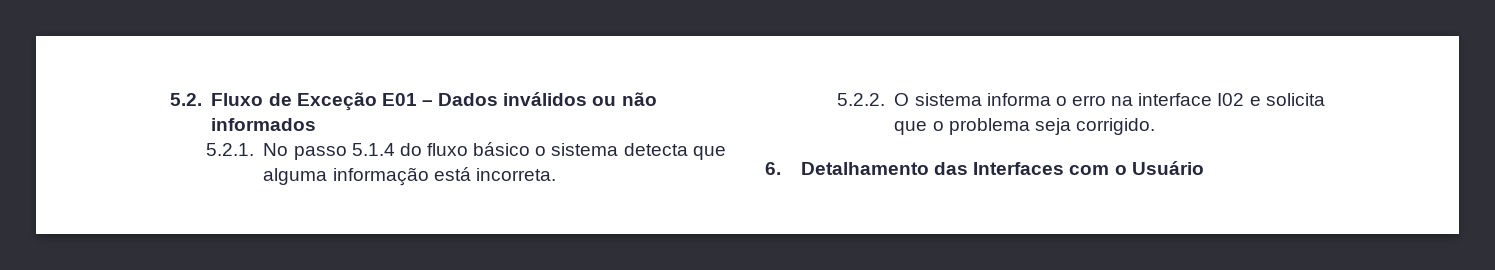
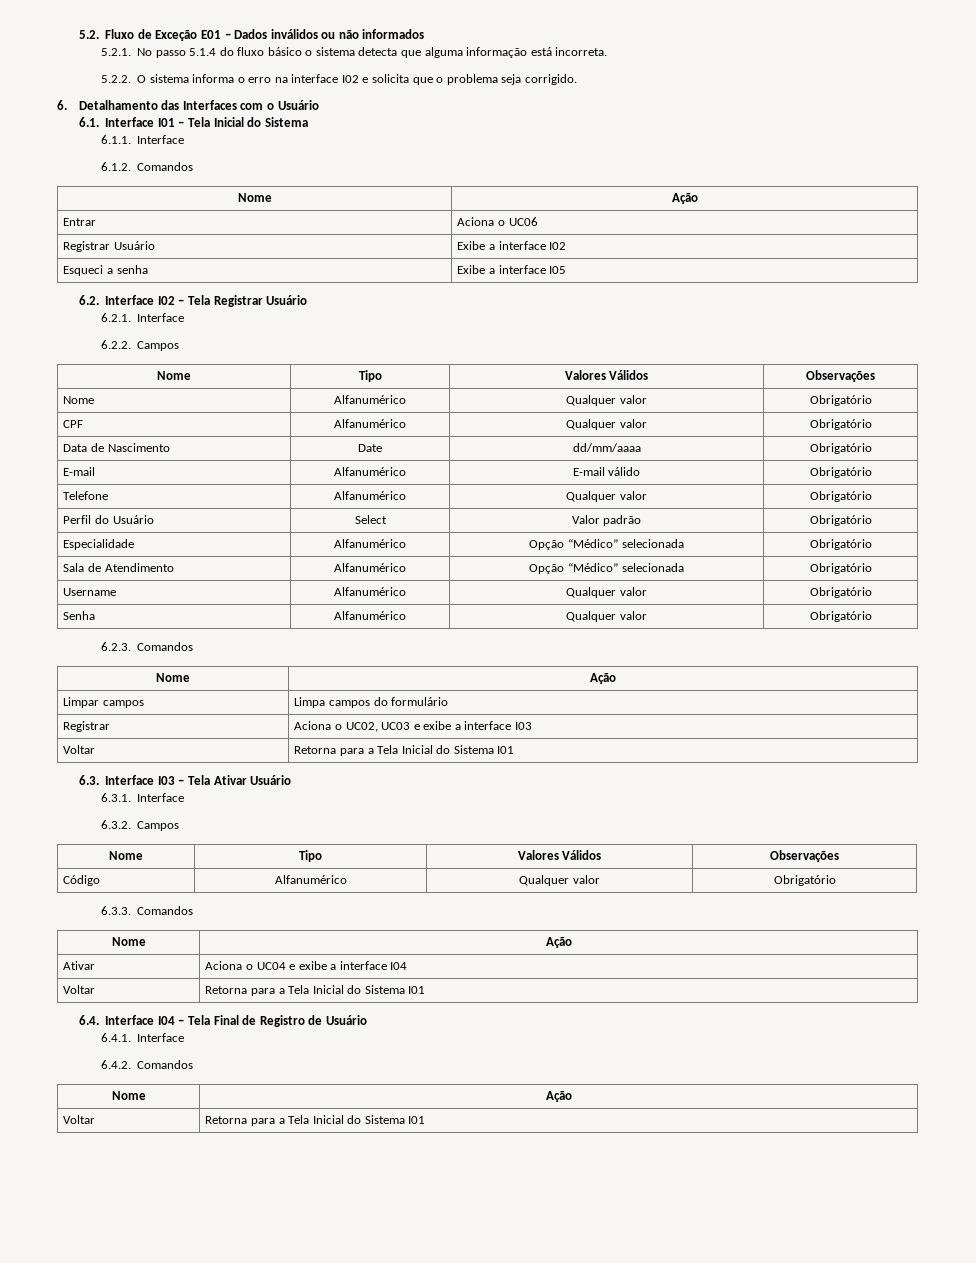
(1204, 168) none -> [78,117,308,127] [100,135,185,144] [100,162,194,171] [237,193,272,202] [671,193,698,204] [63,218,97,226] [457,217,538,226] [63,241,155,252] [457,241,567,250] [63,265,148,276] [457,265,567,274] [78,295,308,307] [100,313,185,322] [100,340,180,351] [157,371,191,380] [358,370,382,382] [564,370,649,380] [806,370,875,382] [63,396,95,404] [334,395,406,404] [566,395,647,406] [809,395,872,406] [63,420,84,428] [334,419,406,428] [566,419,647,430] [809,419,872,430] [63,443,170,452] [358,444,382,452] [572,443,641,452] [809,443,872,454] [63,467,96,476] [334,467,406,476] [572,467,641,476] [809,467,872,478] [63,491,109,500] [334,491,406,500] [566,491,647,502] [809,491,872,502] [63,515,154,524] [354,515,387,524] [571,515,642,526] [809,515,872,526] [63,539,135,550] [334,539,406,548] [529,539,684,550] [809,539,872,550] [63,563,174,572] [334,563,406,572] [529,563,684,574] [809,563,872,574] [63,588,117,596] [334,587,406,596] [566,587,647,598] [809,587,872,598] [63,611,96,620] [334,611,406,620] [566,611,647,622] [809,611,872,622] [100,642,194,651] [156,673,190,682] [590,673,616,684] [63,697,144,708] [294,697,449,708] [63,721,111,732] [294,721,532,732] [63,745,96,754] [294,745,515,756] [78,775,292,785] [100,793,185,802] [100,820,180,831] [109,851,143,860] [299,850,322,862] [517,850,602,860] [770,850,839,862] [63,875,101,886] [274,875,347,884] [519,875,600,886] [773,875,836,886] [100,906,194,915] [111,937,146,946] [545,937,572,948] [63,961,96,970] [205,961,408,970] [63,985,96,994] [205,985,426,996] [78,1015,367,1027] [100,1033,185,1042] [100,1060,194,1069] [111,1091,146,1100] [545,1091,572,1102] [63,1115,96,1124] [205,1115,426,1126] // 6.1. Interface I01 – Tela Inicial do Sistema // 6.1.1. Interface // 6.1.2. Comandos // Nome | Ação // Entrar | Aciona o UC06 // Registrar Usuário | Exibe a interface I02 // Esqueci a senha | Exibe a interface I05 // 6.2. Interface I02 – Tela Registrar Usuário // 6.2.1. Interface // 6.2.2. Campos // Nome | Tipo | Valores Válidos | Observações // Nome | Alfanumérico | Qualquer valor | Obrigatório // CPF | Alfanumérico | Qualquer valor | Obrigatório // Data de Nascimento | Date | dd/mm/aaaa | Obrigatório // E-mail | Alfanumérico | E-mail válido | Obrigatório // Telefone | Alfanumérico | Qualquer valor | Obrigatório // Perfil do Usuário | Select | Valor padrão | Obrigatório // Especialidade | Alfanumérico | Opção “Médico” selecionada | Obrigatório // Sala de Atendimento | Alfanumérico | Opção “Médico” selecionada | Obrigatório // Username | Alfanumérico | Qualquer valor | Obrigatório // Senha | Alfanumérico | Qualquer valor | Obrigatório // 6.2.3. Comandos // Nome | Ação // Limpar campos | Limpa campos do formulário // Registrar | Aciona o UC02, UC03 e exibe a interface I03 // Voltar | Retorna para a Tela Inicial do Sistema I01 // 6.3. Interface I03 – Tela Ativar Usuário // 6.3.1. Interface // 6.3.2. Campos // Nome | Tipo | Valores Válidos | Observações // Código | Alfanumérico | Qualquer valor | Obrigatório // 6.3.3. Comandos // Nome | Ação // Ativar | Aciona o UC04 e exibe a interface I04 // Voltar | Retorna para a Tela Inicial do Sistema I01 // 6.4. Interface I04 – Tela Final de Registro de Usuário // 6.4.1. Interface // 6.4.2. Comandos // Nome | Ação // Voltar | Retorna para a Tela Inicial do Sistema I01

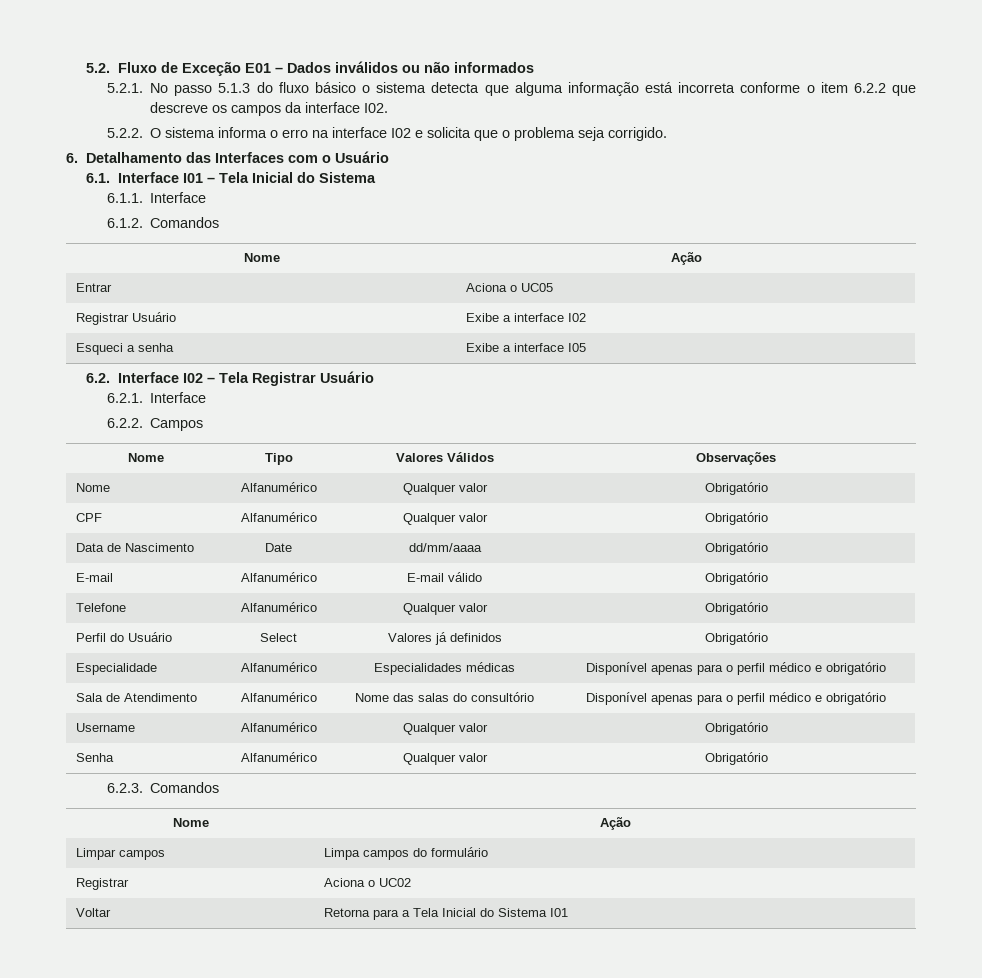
[189,48,217,56] 5.1.4 -> [218,83,251,93] 5.1.3
[555,47,608,56] incorreta. -> [678,82,916,96] [150,102,389,116] incorreta conforme o item 6.2.2 que descreve os campos da interface I02.
[508,217,538,226] UC06 -> [521,283,554,292] UC05
[571,515,642,526] Valor padrão -> [387,632,502,645] Valores já definidos
[529,539,684,550] [809,539,872,550] [63,563,174,572] [334,563,406,572] [529,563,684,574] [809,563,872,574] Opção “Médico” selecionada | Obrigatório // Sala de Atendimento | Alfanumérico | Opção “Médico” selecionada | Obrigatório -> [373,662,515,675] [586,662,886,675] [76,693,198,702] [240,692,317,702] [354,692,534,702] [586,692,886,705] Especialidades médicas | Disponível apenas para o perfil médico e obrigatório // Sala de Atendimento | Alfanumérico | Nome das salas do consultório | Disponível apenas para o perfil médico e obrigatório
[345,721,532,732] [63,745,96,754] [294,745,515,756] [78,775,292,785] [100,793,185,802] [100,820,180,831] [109,851,143,860] [299,850,322,862] [517,850,602,860] [770,850,839,862] [63,875,101,886] [274,875,347,884] [519,875,600,886] [773,875,836,886] [100,906,194,915] [111,937,146,946] [545,937,572,948] [63,961,96,970] [205,961,408,970] [63,985,96,994] [205,985,426,996] [78,1015,367,1027] [100,1033,185,1042] [100,1060,194,1069] [111,1091,146,1100] [545,1091,572,1102] [63,1115,96,1124] [205,1115,426,1126] UC02, UC03 e exibe a interface I03 // Voltar | Retorna para a Tela Inicial do Sistema I01 // 6.3. Interface I03 – Tela Ativar Usuário // 6.3.1. Interface // 6.3.2. Campos // Nome | Tipo | Valores Válidos | Observações // Código | Alfanumérico | Qualquer valor | Obrigatório // 6.3.3. Comandos // Nome | Ação // Ativar | Aciona o UC04 e exibe a interface I04 // Voltar | Retorna para a Tela Inicial do Sistema I01 // 6.4. Interface I04 – Tela Final de Registro de Usuário // 6.4.1. Interface // 6.4.2. Comandos // Nome | Ação // Voltar | Retorna para a Tela Inicial do Sistema I01 -> [379,878,412,887] [76,908,112,917] [324,908,569,920] UC02 // Voltar | Retorna para a Tela Inicial do Sistema I01

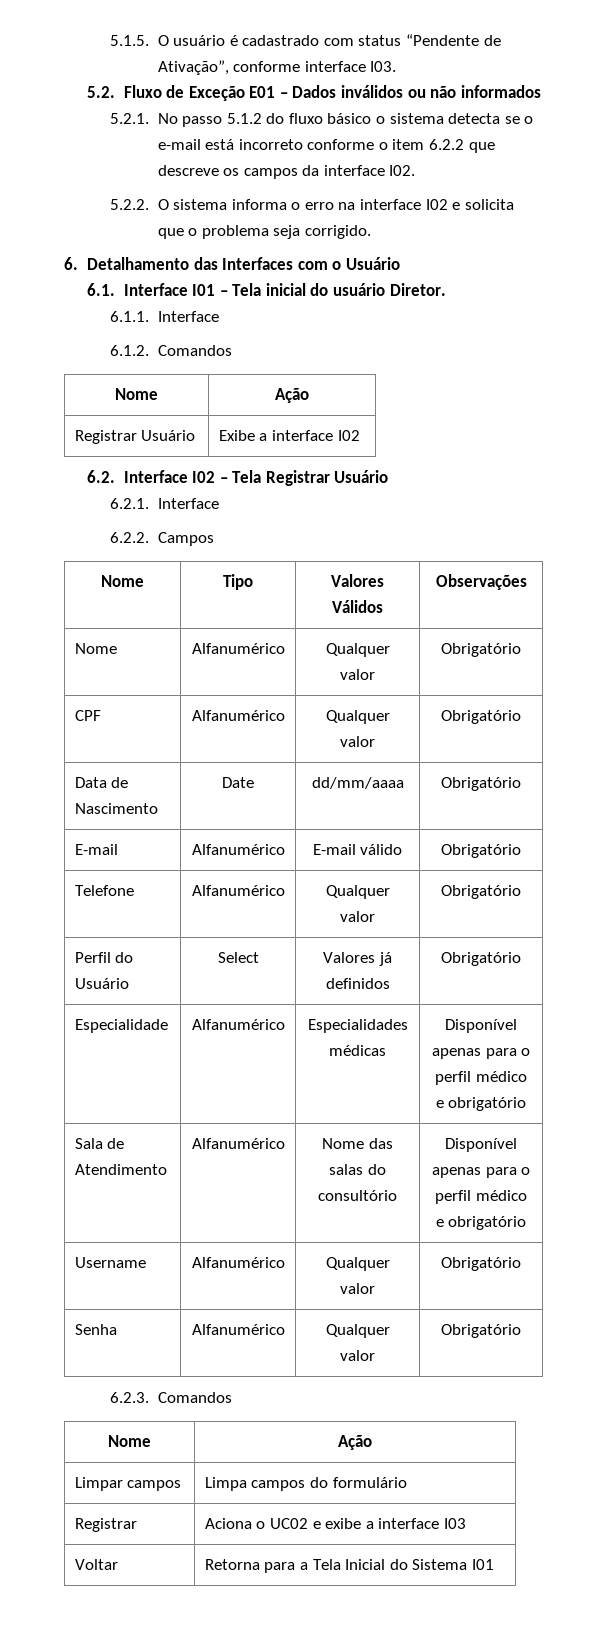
(86, 68) none -> [109,34,501,46] [157,60,397,75] 5.1.5. O usuário é cadastrado com status “Pendente de Ativação”, conforme interface I03. //
[218,83,251,93] 5.1.3 -> [226,113,262,124] 5.1.2
[484,82,736,96] que alguma informação está incorreta -> [504,116,534,124] [157,139,303,150] se o e-mail está incorreto
[251,172,376,183] Inicial do Sistema -> [265,283,446,296] inicial do usuário Diretor.
[76,283,113,292] [466,283,554,292] // Entrar | Aciona o UC05 -> (309, 395) none
[76,343,175,355] [466,343,587,352] // Esqueci a senha | Exibe a interface I05 -> (360, 435) none
(412, 882) none -> [312,1518,466,1529] e exibe a interface I03

